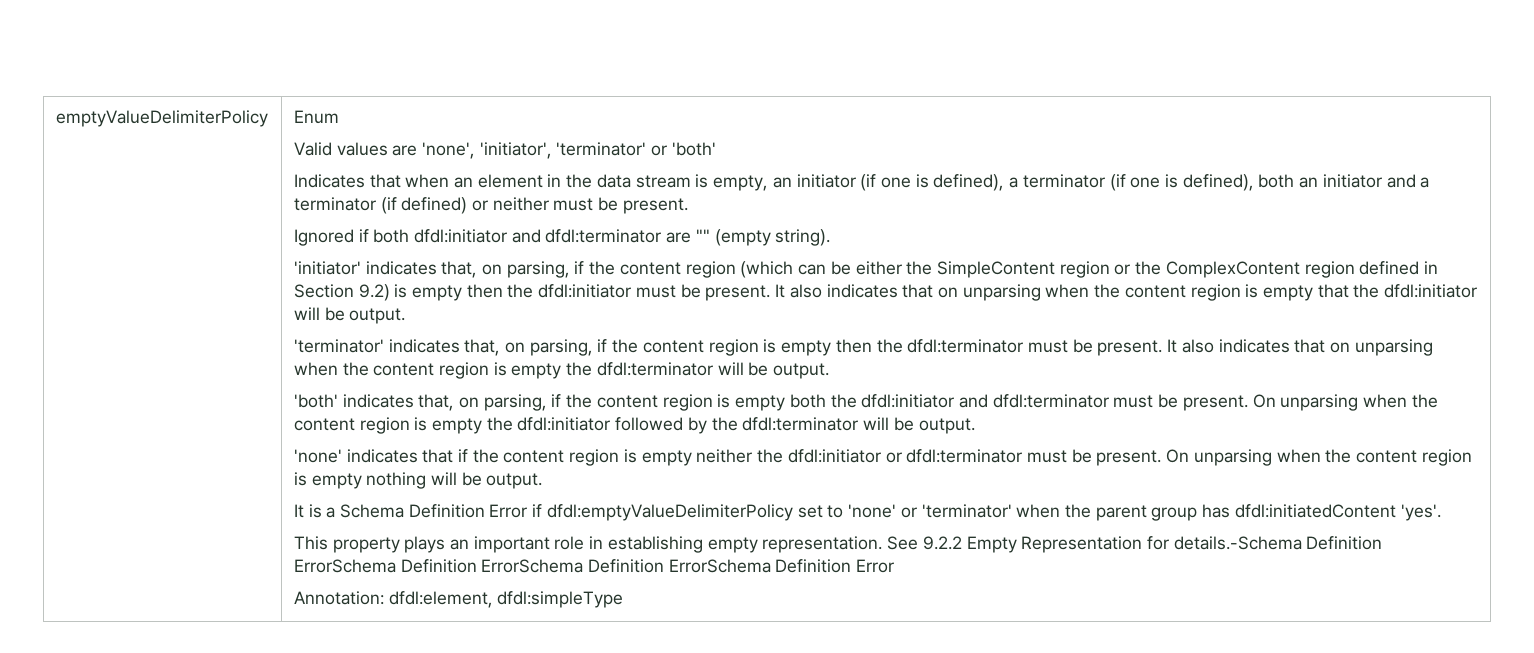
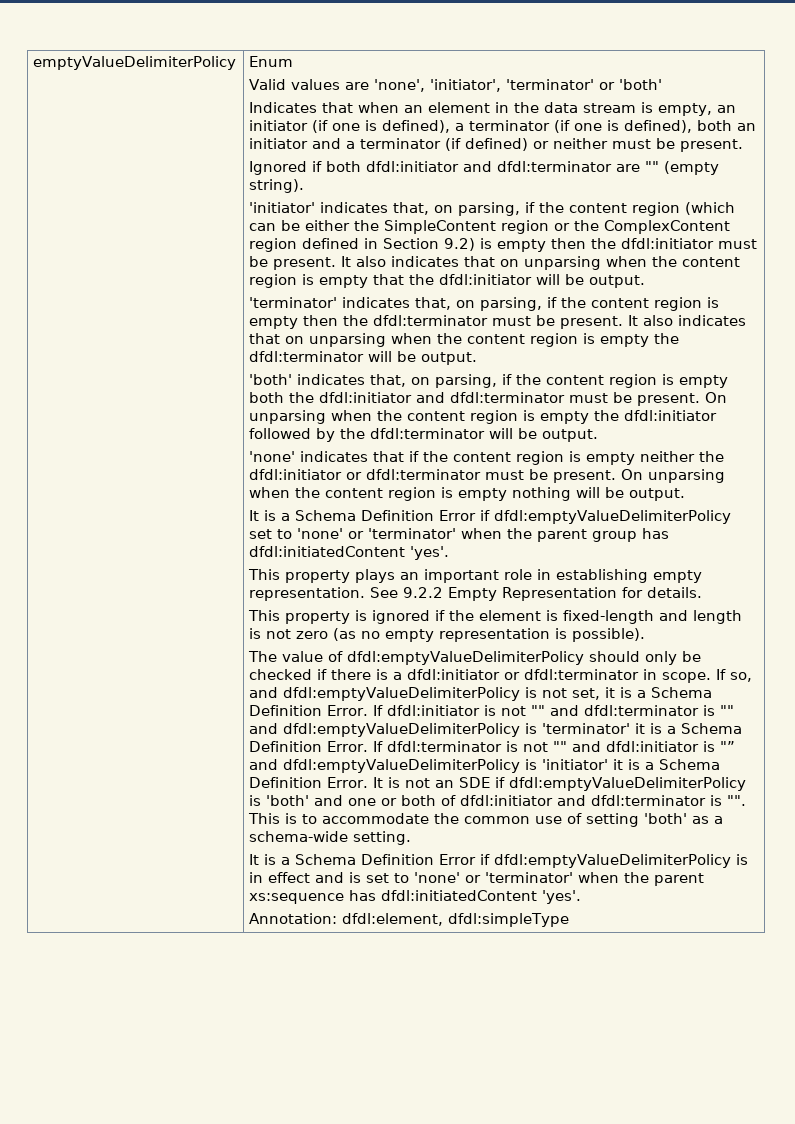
[1173,536,1383,550] [293,559,895,573] details.-Schema Definition ErrorSchema Definition ErrorSchema Definition ErrorSchema Definition Error -> [647,587,703,598] [248,610,743,624] [249,628,646,642] [248,651,702,665] [249,669,753,683] [249,687,713,701] [249,705,735,716] [249,723,743,737] [249,741,736,752] [249,759,721,773] [249,777,747,791] [249,795,747,806] [248,813,724,827] [249,831,412,845] [249,854,749,868] [249,872,705,886] [249,890,582,904] details. // This property is ignored if the element is fixed-length and length is not zero (as no empty representation is possible). // The value of dfdl:emptyValueDelimiterPolicy should only be checked if there is a dfdl:initiator or dfdl:terminator in scope. If so, and dfdl:emptyValueDelimiterPolicy is not set, it is a Schema Definition Error. If dfdl:initiator is not "" and dfdl:terminator is "" and dfdl:emptyValueDelimiterPolicy is 'terminator' it is a Schema Definition Error. If dfdl:terminator is not "" and dfdl:initiator is "” and dfdl:emptyValueDelimiterPolicy is 'initiator' it is a Schema Definition Error. It is not an SDE if dfdl:emptyValueDelimiterPolicy is 'both' and one or both of dfdl:initiator and dfdl:terminator is "". This is to accommodate the common use of setting 'both' as a schema-wide setting. // It is a Schema Definition Error if dfdl:emptyValueDelimiterPolicy is in effect and is set to 'none' or 'terminator' when the parent xs:sequence has dfdl:initiatedContent 'yes'.

